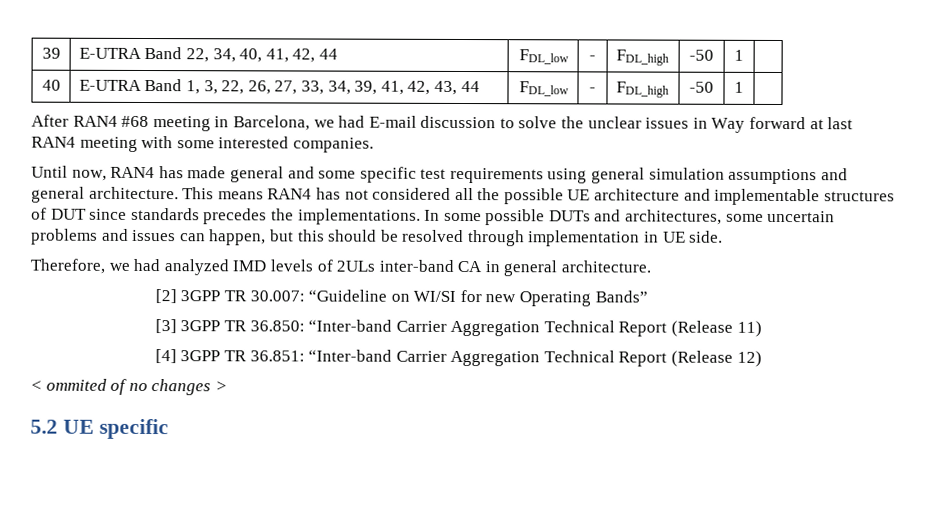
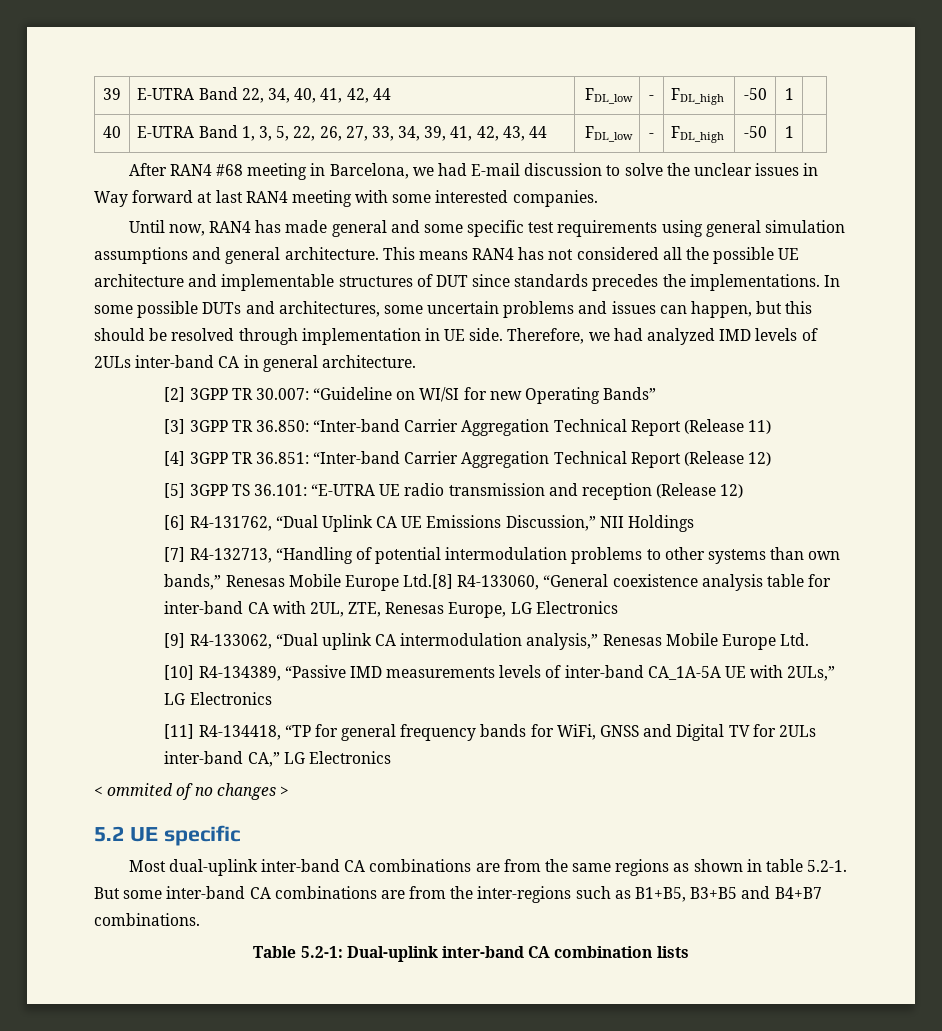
(218, 87) none -> [276,126,290,141] 5,
(724, 236) // -> (504, 334) none
(762, 358) none -> [164,483,744,500] [164,515,695,532] [164,547,841,564] [164,574,832,591] [164,601,618,618] [164,633,810,650] [164,665,836,681] [164,692,272,705] [164,724,816,741] [164,751,391,767] // [5] 3GPP TS 36.101: “E-UTRA UE radio transmission and reception (Release 12) // [6] R4-131762, “Dual Uplink CA UE Emissions Discussion,” NII Holdings // [7] R4-132713, “Handling of potential intermodulation problems to other systems than own bands,” Renesas Mobile Europe Ltd.[8] R4-133060, “General coexistence analysis table for inter-band CA with 2UL, ZTE, Renesas Europe, LG Electronics // [9] R4-133062, “Dual uplink CA intermodulation analysis,” Renesas Mobile Europe Ltd. // [10] R4-134389, “Passive IMD measurements levels of inter-band CA_1A-5A UE with 2ULs,” LG Electronics // [11] R4-134418, “TP for general frequency bands for WiFi, GNSS and Digital TV for 2ULs inter-band CA,” LG Electronics
(169, 429) none -> [128,859,848,876] [94,886,822,903] [94,913,200,926] [253,946,689,962] // Most dual-uplink inter-band CA combinations are from the same regions as shown in table 5.2-1. But some inter-band CA combinations are from the inter-regions such as B1+B5, B3+B5 and B4+B7 combinations. // Table 5.2-1: Dual-uplink inter-band CA combination lists

